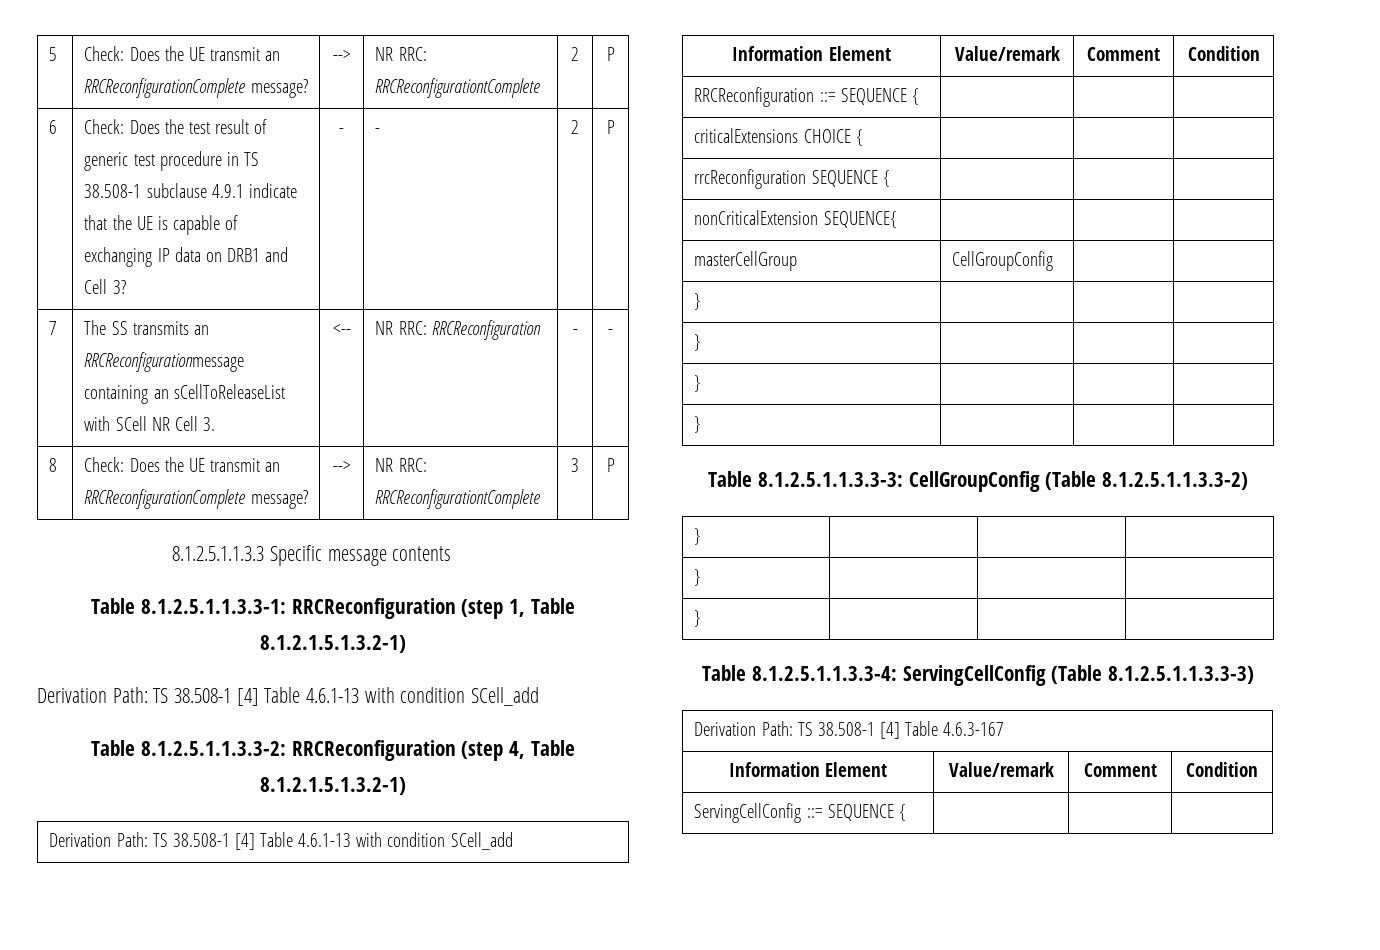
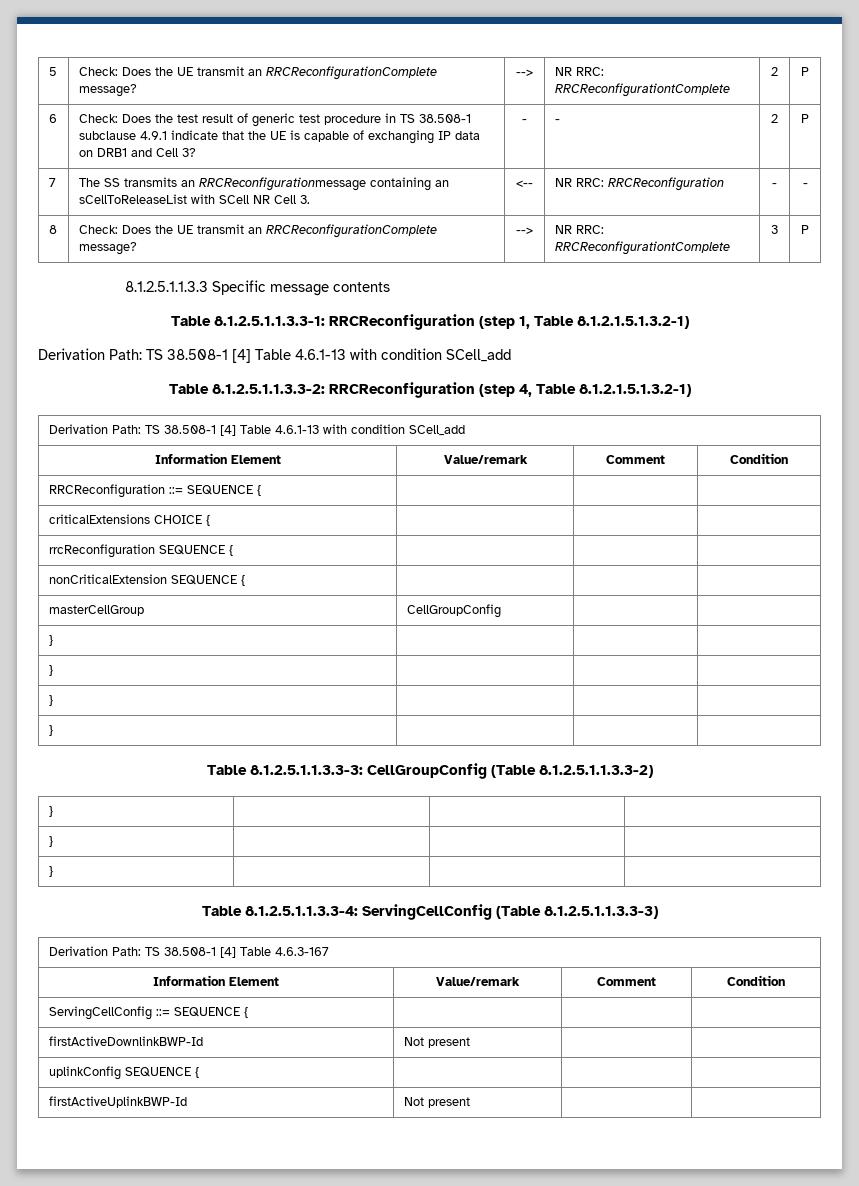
[823,211,897,228] SEQUENCE{ -> [170,575,245,586] SEQUENCE {
(906, 812) none -> [48,1036,203,1046] [403,1037,470,1048] [48,1066,199,1080] [48,1096,187,1108] [403,1097,470,1108] // firstActiveDownlinkBWP-Id | Not present | | // uplinkConfig SEQUENCE { | | | // firstActiveUplinkBWP-Id | Not present | |

